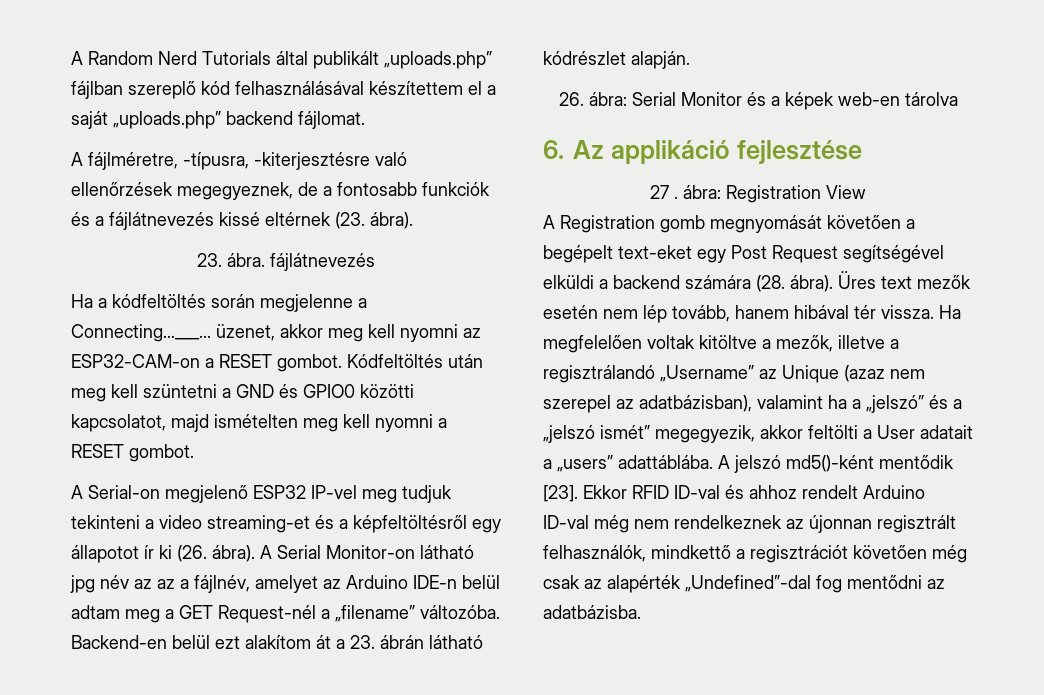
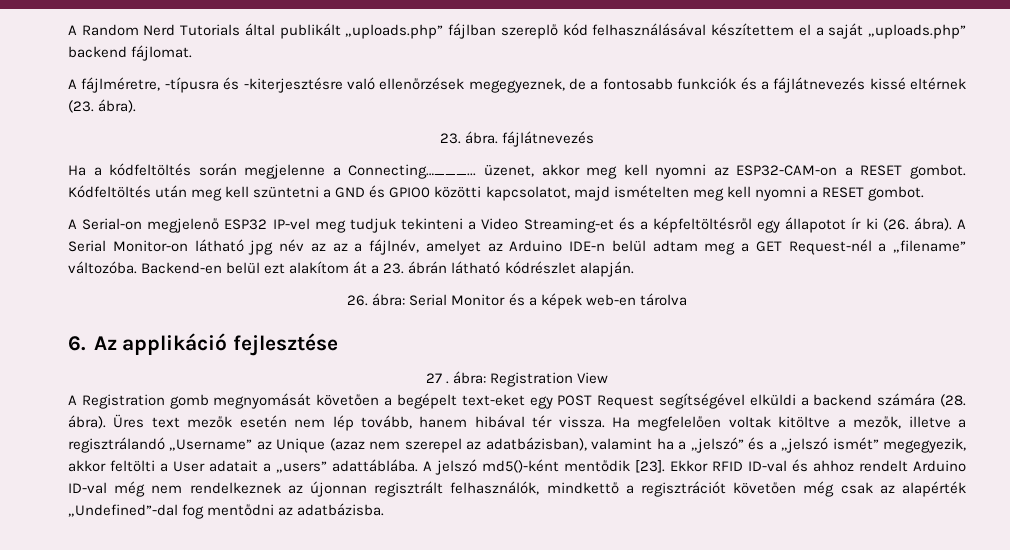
[183,152,249,170] -típusra, -> [164,77,240,93] -típusra és
[159,515,310,533] video streaming-et -> [481,218,614,233] Video Streaming-et
[731,245,767,259] Post -> [557,395,593,406] POST

